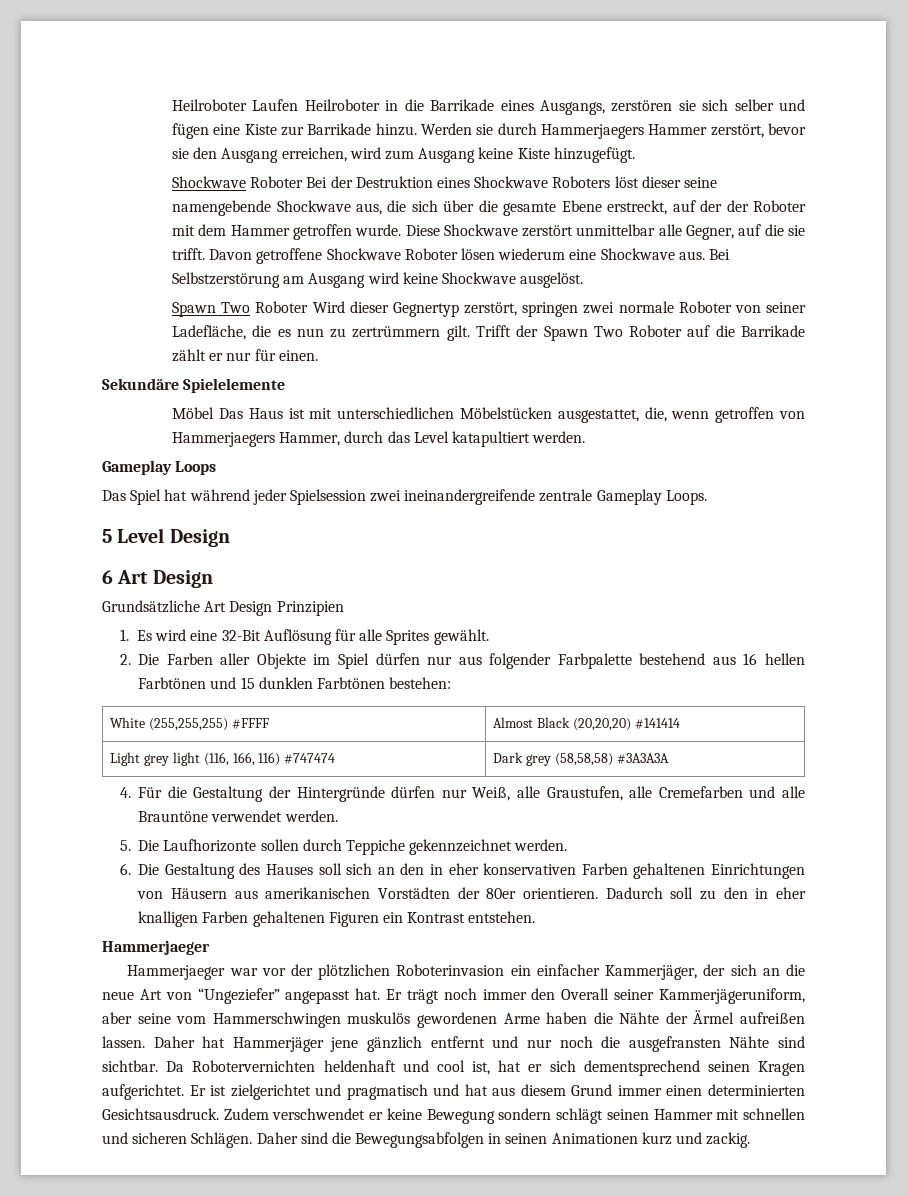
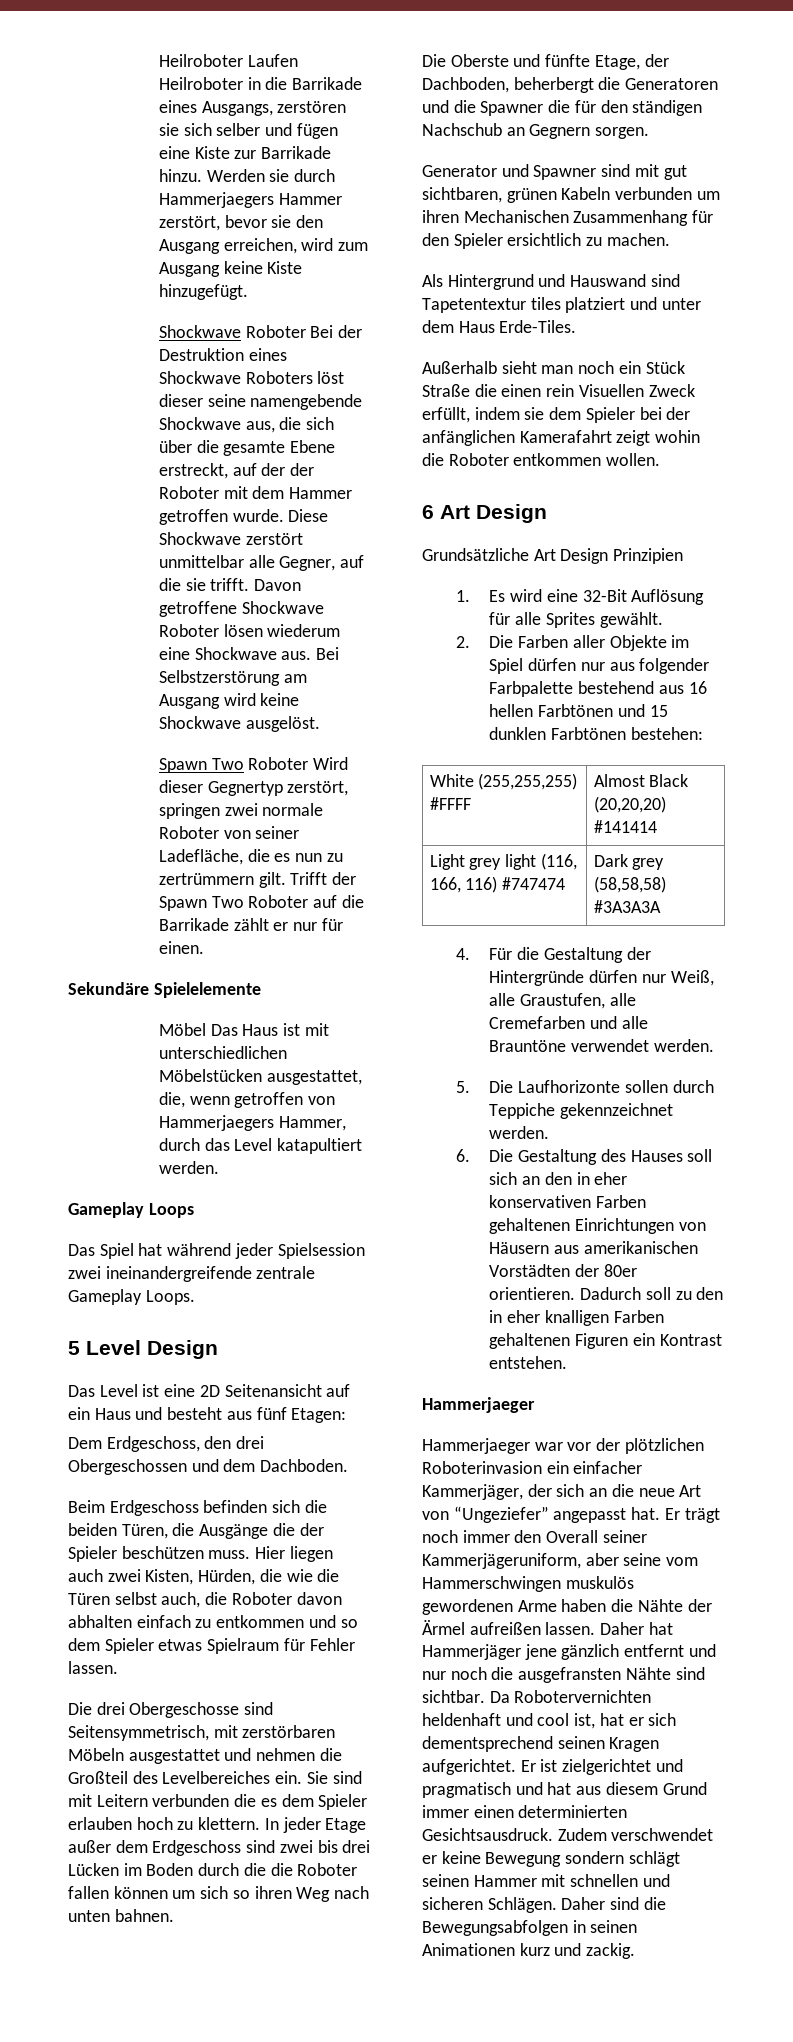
(230, 538) none -> [68,1384,351,1397] [68,1407,347,1423] [68,1436,265,1452] [68,1459,349,1475] [68,1500,327,1516] [68,1523,324,1539] [68,1546,333,1562] [68,1569,340,1585] [68,1592,342,1608] [68,1615,358,1628] [68,1638,355,1654] [68,1661,118,1674] [68,1702,274,1718] [68,1725,336,1741] [68,1748,342,1764] [68,1771,362,1784] [68,1794,368,1810] [68,1817,367,1833] [68,1840,371,1856] [68,1863,358,1876] [68,1886,370,1902] [68,1909,174,1922] [422,54,669,70] [422,77,719,93] [422,100,703,116] [422,123,650,139] [422,164,687,180] [422,187,720,203] [422,210,714,226] [422,233,670,249] [422,274,680,290] [422,297,701,313] [422,320,577,333] [422,361,685,374] [422,384,695,397] [422,407,691,423] [422,430,701,446] [422,453,661,466] // Das Level ist eine 2D Seitenansicht auf ein Haus und besteht aus fünf Etagen: // Dem Erdgeschoss, den drei Obergeschossen und dem Dachboden. // Beim Erdgeschoss befinden sich die beiden Türen, die Ausgänge die der Spieler beschützen muss. Hier liegen auch zwei Kisten, Hürden, die wie die Türen selbst auch, die Roboter davon abhalten einfach zu entkommen und so dem Spieler etwas Spielraum für Fehler lassen. // Die drei Obergeschosse sind Seitensymmetrisch, mit zerstörbaren Möbeln ausgestattet und nehmen die Großteil des Levelbereiches ein. Sie sind mit Leitern verbunden die es dem Spieler erlauben hoch zu klettern. In jeder Etage außer dem Erdgeschoss sind zwei bis drei Lücken im Boden durch die die Roboter fallen können um sich so ihren Weg nach unten bahnen. // Die Oberste und fünfte Etage, der Dachboden, beherbergt die Generatoren und die Spawner die für den ständigen Nachschub an Gegnern sorgen. // Generator und Spawner sind mit gut sichtbaren, grünen Kabeln verbunden um ihren Mechanischen Zusammenhang für den Spieler ersichtlich zu machen. // Als Hintergrund und Hauswand sind Tapetentextur tiles platziert und unter dem Haus Erde-Tiles. // Außerhalb sieht man noch ein Stück Straße die einen rein Visuellen Zweck erfüllt, indem sie dem Spieler bei der anfänglichen Kamerafahrt zeigt wohin die Roboter entkommen wollen.

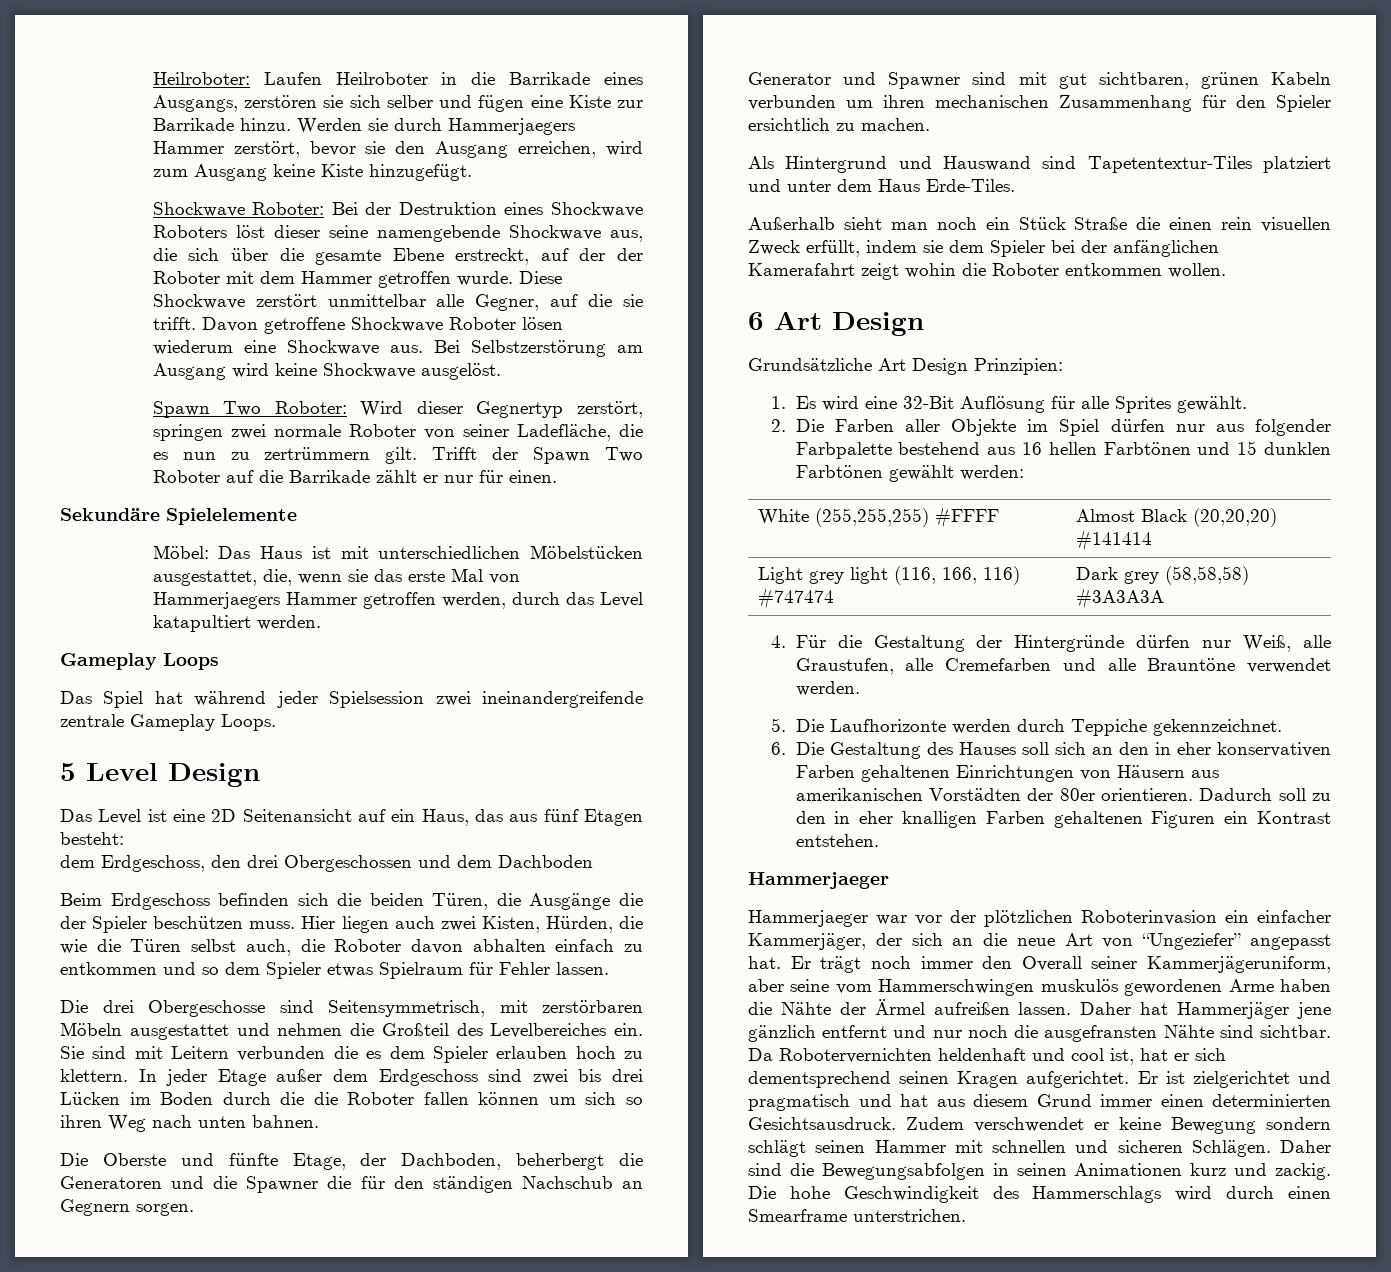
[158,54,243,67] Heilroboter -> [152,72,250,85] Heilroboter:
[245,325,306,338] Roboter -> [252,202,325,215] Roboter:
[248,757,309,770] Roboter -> [274,401,347,414] Roboter:
[158,1023,206,1036] Möbel -> [152,545,209,559] Möbel:
[234,1092,336,1108] [158,1115,346,1131] getroffen von Hammerjaegers Hammer, -> [347,568,520,584] [152,592,506,609] sie das erste Mal von Hammerjaegers Hammer getroffen werden,
[94,1407,347,1423] [68,1437,102,1449] Haus und besteht aus fünf Etagen: // Dem -> [421,809,643,826] [60,832,124,845] [60,855,95,868] Haus, das aus fünf Etagen besteht: // dem
[260,1459,349,1472] Dachboden. -> [498,855,593,868] Dachboden
[463,210,569,223] Mechanischen -> [935,95,1049,108] mechanischen
[422,297,561,313] Tapetentextur tiles -> [1087,156,1252,173] Tapetentextur-Tiles
[578,384,644,397] Visuellen -> [1261,217,1331,232] visuellen
[613,548,684,564] Prinzipien -> [974,358,1063,375] Prinzipien:
[630,727,703,740] bestehen: -> [888,465,1024,482] gewählt werden:
[624,1080,668,1093] sollen -> [951,719,1011,734] werden
[560,1103,674,1119] [489,1126,550,1139] gekennzeichnet werden. -> [1152,719,1282,736] gekennzeichnet.
(636, 1951) none -> [748,1186,1331,1203] [748,1209,966,1222] Die hohe Geschwindigkeit des Hammerschlags wird durch einen Smearframe unterstrichen.

